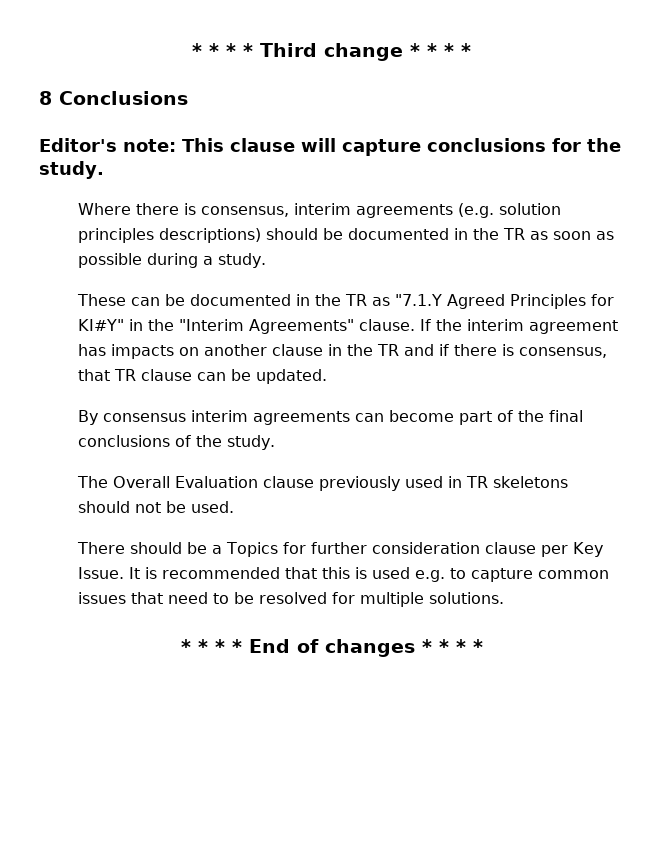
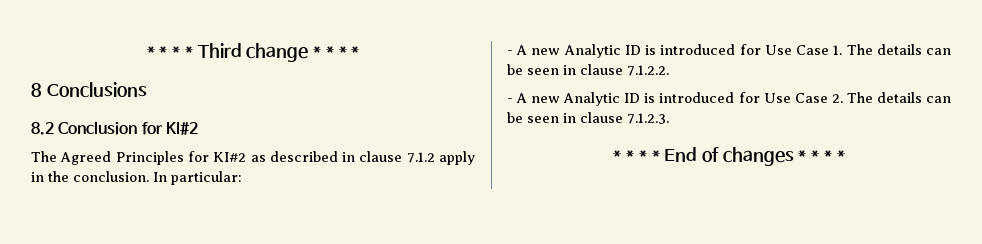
[39,138,621,156] [39,161,104,179] [78,203,562,218] [78,228,615,243] [78,253,267,268] [77,294,615,309] [78,319,619,334] [78,344,608,359] [78,369,328,384] [78,410,584,425] [78,435,276,450] [77,476,569,491] [78,501,235,513] [77,542,604,557] [78,567,610,582] [78,592,505,607] Editor's note: This clause will capture conclusions for the study. // Where there is consensus, interim agreements (e.g. solution principles descriptions) should be documented in the TR as soon as possible during a study. // These can be documented in the TR as "7.1.Y Agreed Principles for KI#Y" in the "Interim Agreements" clause. If the interim agreement has impacts on another clause in the TR and if there is consensus, that TR clause can be updated. // By consensus interim agreements can become part of the final conclusions of the study. // The Overall Evaluation clause previously used in TR skeletons should not be used. // There should be a Topics for further consideration clause per Key Issue. It is recommended that this is used e.g. to capture common issues that need to be resolved for multiple solutions. -> [31,121,198,135] [31,151,476,165] [31,171,242,185] [507,44,951,58] [507,64,669,76] [507,92,951,106] [507,112,669,124] 8.2 Conclusion for KI#2 // The Agreed Principles for KI#2 as described in clause 7.1.2 apply in the conclusion. In particular: // - A new Analytic ID is introduced for Use Case 1. The details can be seen in clause 7.1.2.2. // - A new Analytic ID is introduced for Use Case 2. The details can be seen in clause 7.1.2.3.

